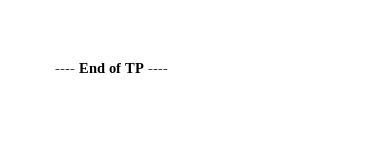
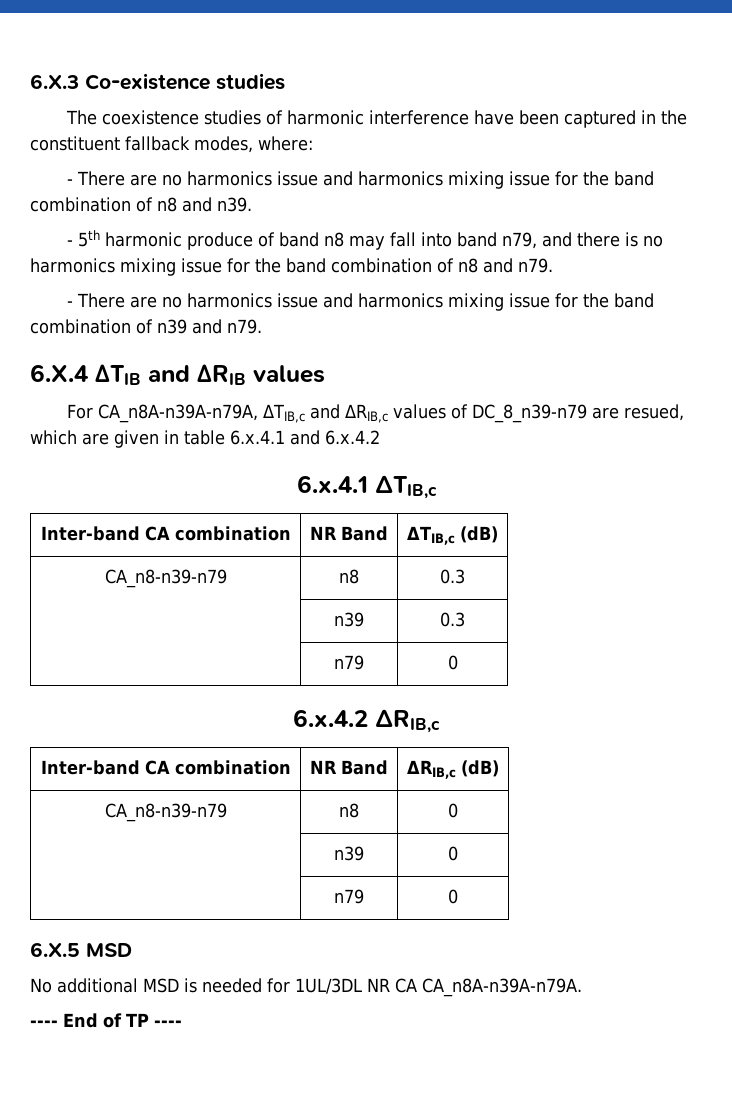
(55, 71) none -> [30,73,285,90] [66,110,688,128] [30,136,313,153] [67,171,655,189] [30,197,252,212] [67,230,664,250] [30,258,553,276] [67,293,655,311] [30,319,262,334] [30,364,325,385] [67,404,685,423] [30,430,380,448] [296,475,437,499] [40,526,291,541] [310,526,388,541] [407,526,498,545] [104,569,227,588] [339,569,359,584] [440,569,465,584] [334,612,364,627] [440,612,465,627] [334,655,364,670] [447,655,458,670] [293,709,440,733] [40,760,291,775] [310,760,388,775] [407,760,499,779] [104,803,227,822] [339,803,359,818] [448,803,458,818] [334,846,364,861] [448,846,458,861] [334,889,364,904] [448,889,458,904] [30,942,132,957] [30,978,582,997] 6.X.3 Co-existence studies // The coexistence studies of harmonic interference have been captured in the constituent fallback modes, where: // - There are no harmonics issue and harmonics mixing issue for the band combination of n8 and n39. // - 5th harmonic produce of band n8 may fall into band n79, and there is no harmonics mixing issue for the band combination of n8 and n79. // - There are no harmonics issue and harmonics mixing issue for the band combination of n39 and n79. // 6.X.4 ∆TIB and ∆RIB values // For CA_n8A-n39A-n79A, ΔTIB,c and ΔRIB,c values of DC_8_n39-n79 are resued, which are given in table 6.x.4.1 and 6.x.4.2 // 6.x.4.1 ΔTIB,c // Inter-band CA combination | NR Band | ΔTIB,c (dB) // CA_n8-n39-n79 | n8 | 0.3 // | n39 | 0.3 // | n79 | 0 // 6.x.4.2 ΔRIB,c // Inter-band CA combination | NR Band | ΔRIB,c (dB) // CA_n8-n39-n79 | n8 | 0 // | n39 | 0 // | n79 | 0 // 6.X.5 MSD // No additional MSD is needed for 1UL/3DL NR CA CA_n8A-n39A-n79A. //

